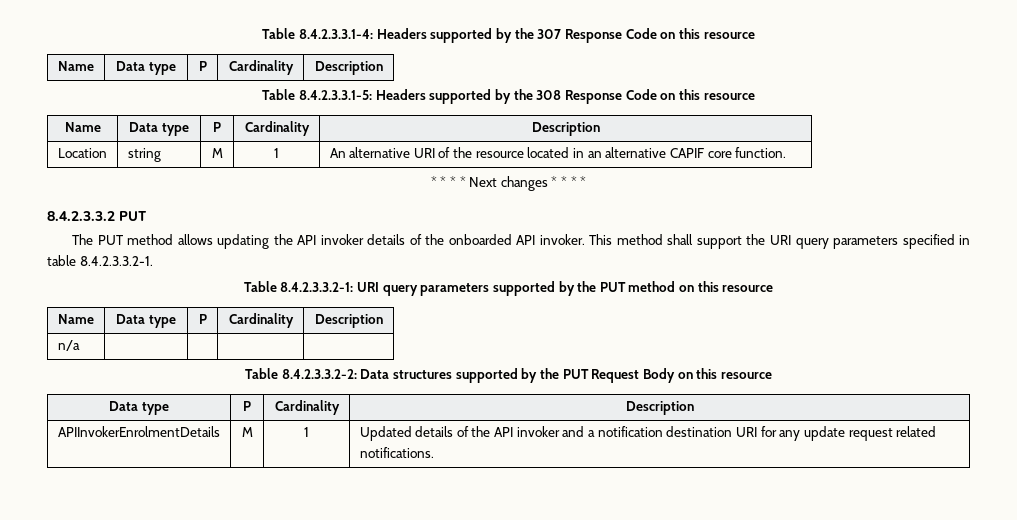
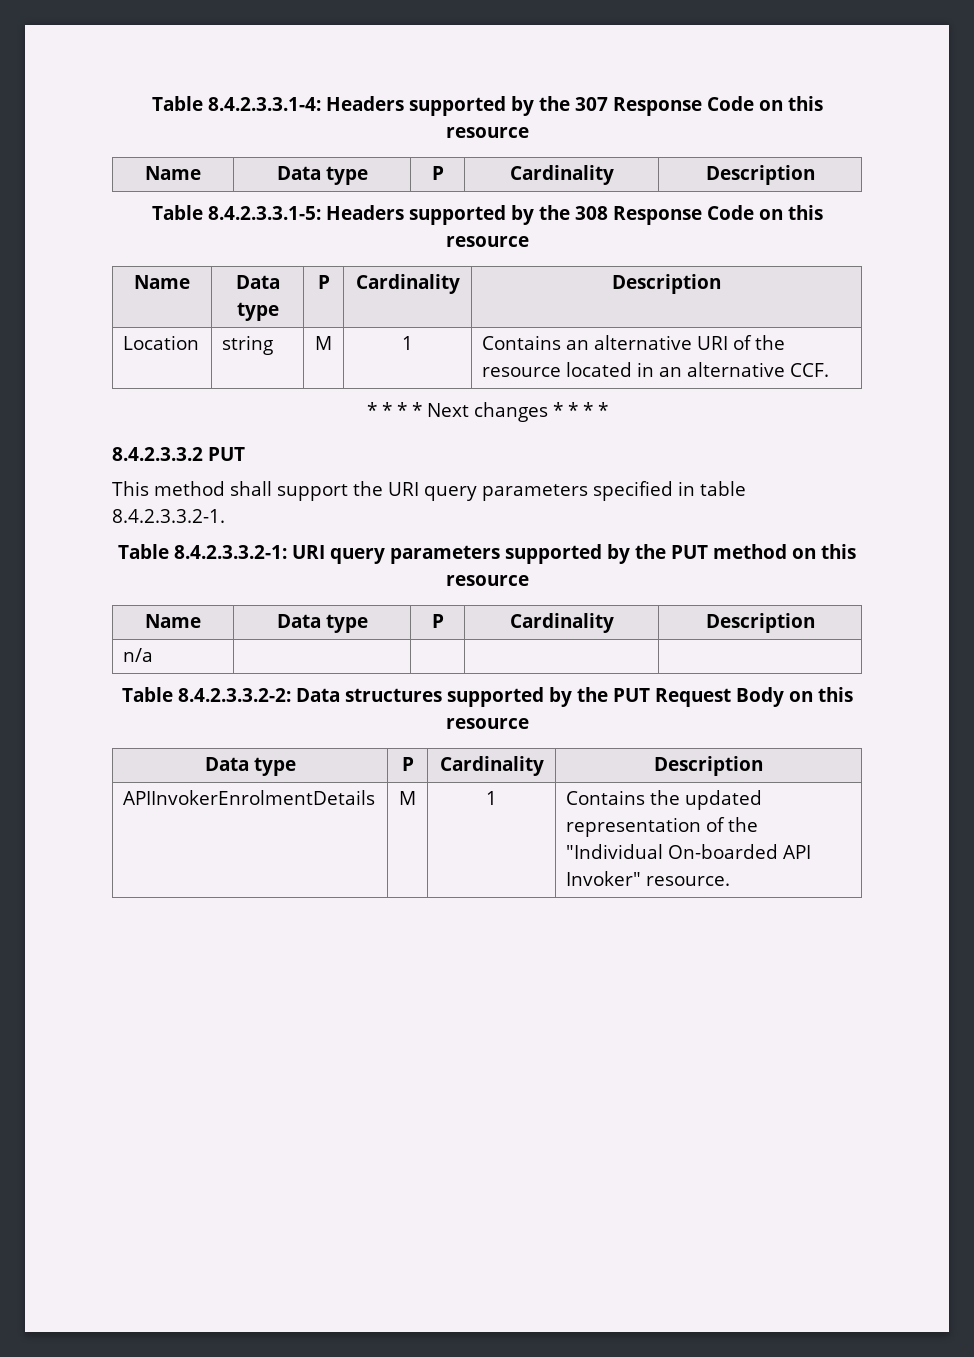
[329,148,346,158] An -> [482,335,590,350] Contains an
[669,147,787,158] CAPIF core function. -> [790,363,830,377] CCF.
[72,234,585,249] The PUT method allows updating the API invoker details of the onboarded API invoker. -> (245, 454) none
[359,426,937,441] [359,447,434,458] Updated details of the API invoker and a notification destination URI for any update request related notifications. -> [566,790,763,810] [566,817,759,837] [566,844,812,859] [566,871,731,886] Contains the updated representation of the "Individual On-boarded API Invoker" resource.

